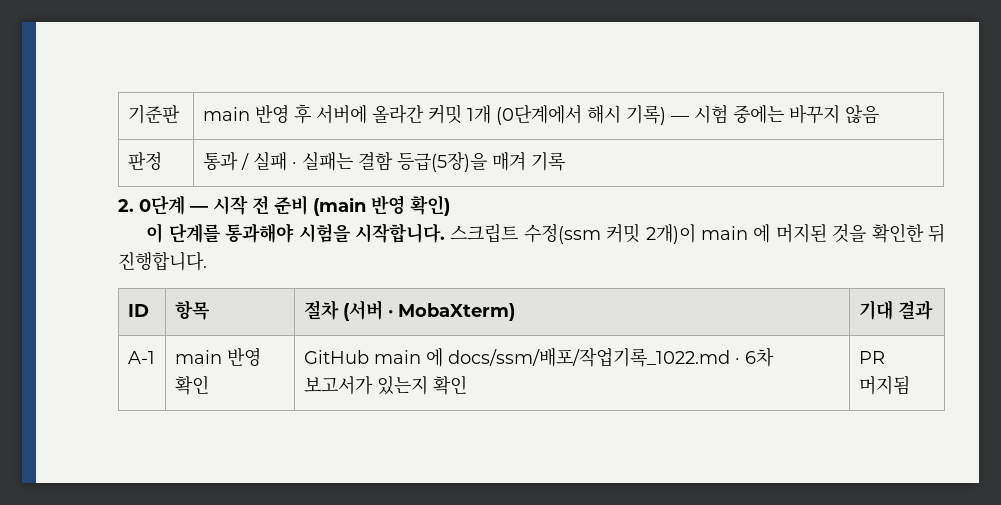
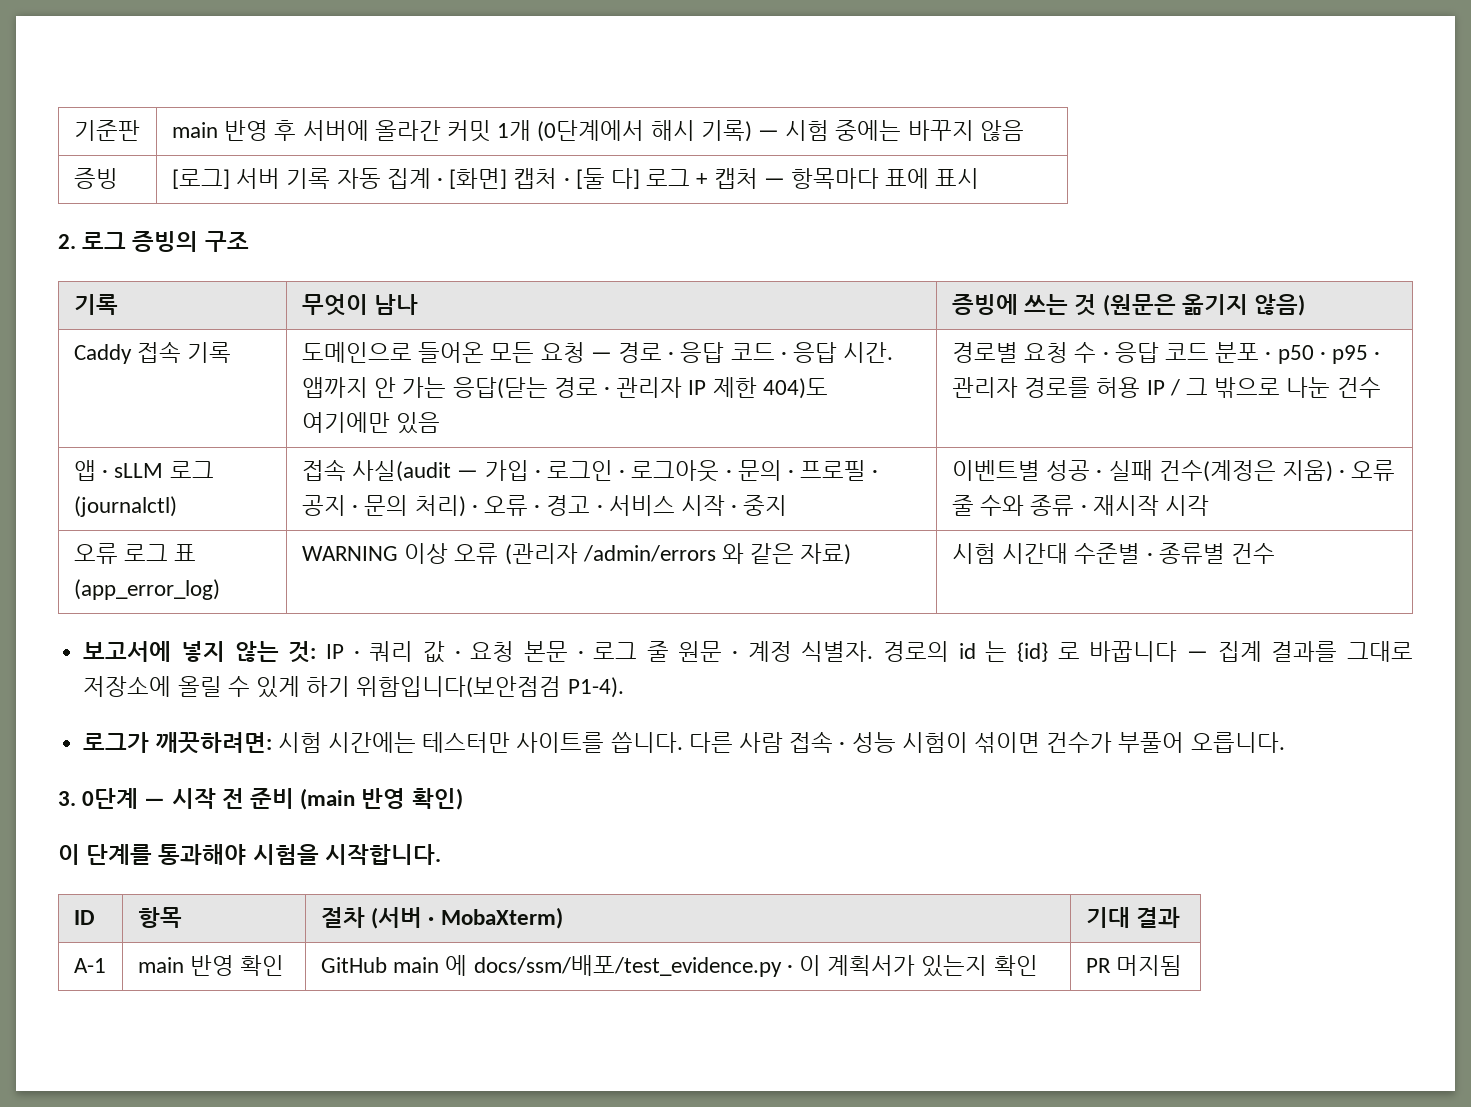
[127,152,162,170] [202,152,565,172] [118,199,134,212] 판정 | 통과 / 실패 · 실패는 결함 등급(5장)을 매겨 기록 // 2. -> [73,168,118,189] [171,168,980,189] [58,231,249,252] [73,294,118,315] [301,294,419,316] [951,294,1305,316] [73,341,232,364] [301,342,894,363] [301,377,828,399] [301,412,441,434] [951,342,1381,364] [951,377,1381,398] [73,460,214,481] [73,496,177,517] [301,459,879,482] [301,495,788,517] [951,460,1396,482] [951,495,1209,516] [73,543,197,564] [73,579,220,600] [301,543,852,565] [951,543,1275,564] [83,641,1414,663] [83,676,624,698] [83,731,1285,754] [58,791,76,806] 증빙 | [로그] 서버 기록 자동 집계 · [화면] 캡처 · [둘 다] 로그 + 캡처 — 항목마다 표에 표시 // 2. 로그 증빙의 구조 // 기록 | 무엇이 남나 | 증빙에 쓰는 것 (원문은 옮기지 않음) // Caddy 접속 기록 | 도메인으로 들어온 모든 요청 — 경로 · 응답 코드 · 응답 시간. 앱까지 안 가는 응답(닫는 경로 · 관리자 IP 제한 404)도 여기에만 있음 | 경로별 요청 수 · 응답 코드 분포 · p50 · p95 · 관리자 경로를 허용 IP / 그 밖으로 나눈 건수 // 앱 · sLLM 로그 (journalctl) | 접속 사실(audit — 가입 · 로그인 · 로그아웃 · 문의 · 프로필 · 공지 · 문의 처리) · 오류 · 경고 · 서비스 시작 · 중지 | 이벤트별 성공 · 실패 건수(계정은 지움) · 오류 줄 수와 종류 · 재시작 시각 // 오류 로그 표 (app_error_log) | WARNING 이상 오류 (관리자 /admin/errors 와 같은 자료) | 시험 시간대 수준별 · 종류별 건수 // 보고서에 넣지 않는 것: IP · 쿼리 값 · 요청 본문 · 로그 줄 원문 · 계정 식별자. 경로의 id 는 {id} 로 바꿉니다 — 집계 결과를 그대로 저장소에 올릴 수 있게 하기 위함입니다(보안점검 P1-4). // 로그가 깨끗하려면: 시험 시간에는 테스터만 사이트를 씁니다. 다른 사람 접속 · 성능 시험이 섞이면 건수가 부풀어 오릅니다. // 3.
[450,223,946,244] [118,251,207,271] 스크립트 수정(ssm 커밋 2개)이 main 에 머지된 것을 확인한 뒤 진행합니다. -> (441, 854) none
[447,347,774,367] [303,376,373,395] docs/ssm/배포/작업기록_1022.md · 6차 보고서가 -> [473,955,916,977] docs/ssm/배포/test_evidence.py · 이 계획서가

